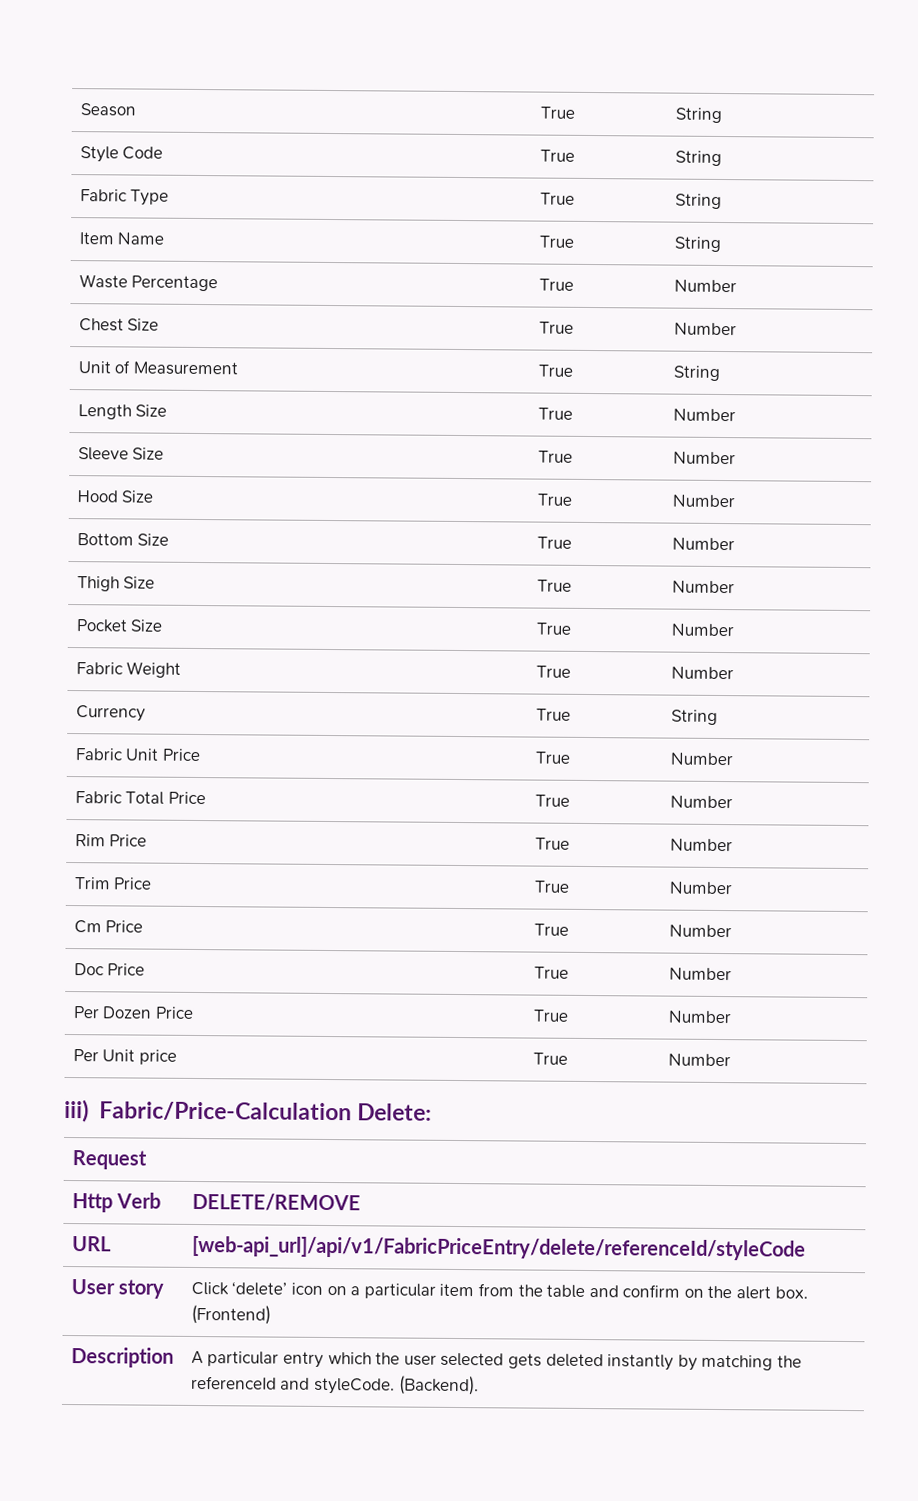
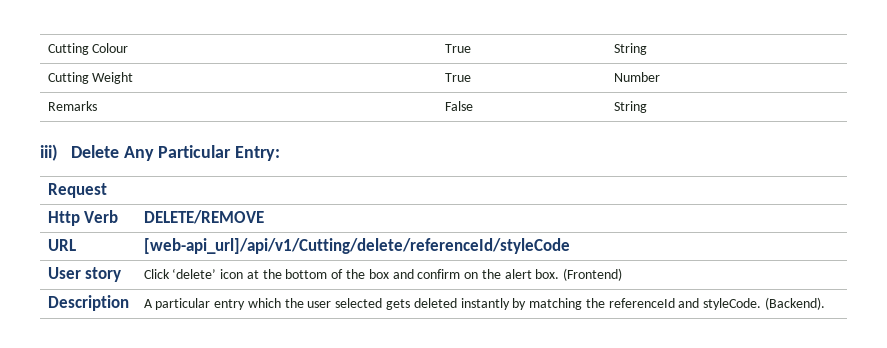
[79,103,136,117] [539,106,575,119] [674,107,722,123] [79,146,164,163] [539,149,575,162] [674,150,722,166] [79,189,170,206] [539,192,575,205] [674,193,722,209] [78,232,165,245] [538,235,574,248] [673,236,721,252] [78,274,219,292] [538,278,574,291] [673,279,737,293] [78,318,160,332] [538,321,574,334] [673,322,737,336] [77,360,238,376] [537,364,573,377] [672,365,720,381] [77,404,168,420] [537,407,573,420] [672,408,736,422] [77,447,165,461] [537,450,573,463] [672,451,736,465] [76,490,154,503] [536,493,572,506] [671,494,735,508] [76,533,170,546] [536,536,572,549] [671,537,735,551] [76,576,156,592] [536,579,572,592] [671,580,735,594] [75,619,163,633] [535,622,571,635] [670,623,734,637] [75,662,123,675] Season | True | String // Style Code | True | String // Fabric Type | True | String // Item Name | True | String // Waste Percentage | True | Number // Chest Size | True | Number // Unit of Measurement | True | String // Length Size | True | Number // Sleeve Size | True | Number // Hood Size | True | Number // Bottom Size | True | Number // Thigh Size | True | Number // Pocket Size | True | Number // Fabric -> [47,43,129,55] [444,44,471,53] [613,43,647,55] [47,72,89,84] Cutting Colour | True | String // Cutting
[75,705,146,722] [535,708,571,721] [670,709,718,725] [74,748,201,762] [534,751,570,764] [669,752,733,766] [74,791,206,805] [534,794,570,807] [669,795,733,809] [74,834,148,847] [534,837,570,850] [669,838,733,852] [73,877,153,890] [533,880,570,893] [668,881,732,895] [73,920,144,934] [533,923,569,936] [668,924,732,938] [73,963,146,976] [533,966,569,979] [668,967,732,981] [72,1006,194,1019] [532,1009,569,1022] [667,1010,732,1024] [72,1049,177,1065] [532,1052,568,1065] [667,1053,731,1067] [64,1098,433,1123] Currency | True | String // Fabric Unit Price | True | Number // Fabric Total Price | True | Number // Rim Price | True | Number // Trim Price | True | Number // Cm Price | True | Number // Doc Price | True | Number // Per Dozen Price | True | Number // Per Unit price | True | Number // iii) Fabric/Price-Calculation Delete: -> [47,101,97,111] [444,101,473,111] [613,101,647,113] [40,144,281,161] Remarks | False | String // iii) Delete Any Particular Entry:
[191,1235,806,1261] [web-api_url]/api/v1/FabricPriceEntry/delete/referenceId/styleCode -> [143,238,570,254] [web-api_url]/api/v1/Cutting/delete/referenceId/styleCode
[326,1283,586,1299] on a particular item from the table -> [246,269,389,279] at the bottom of the box

